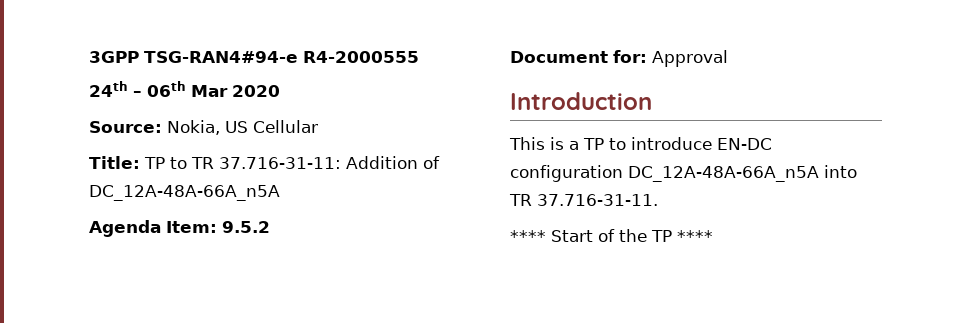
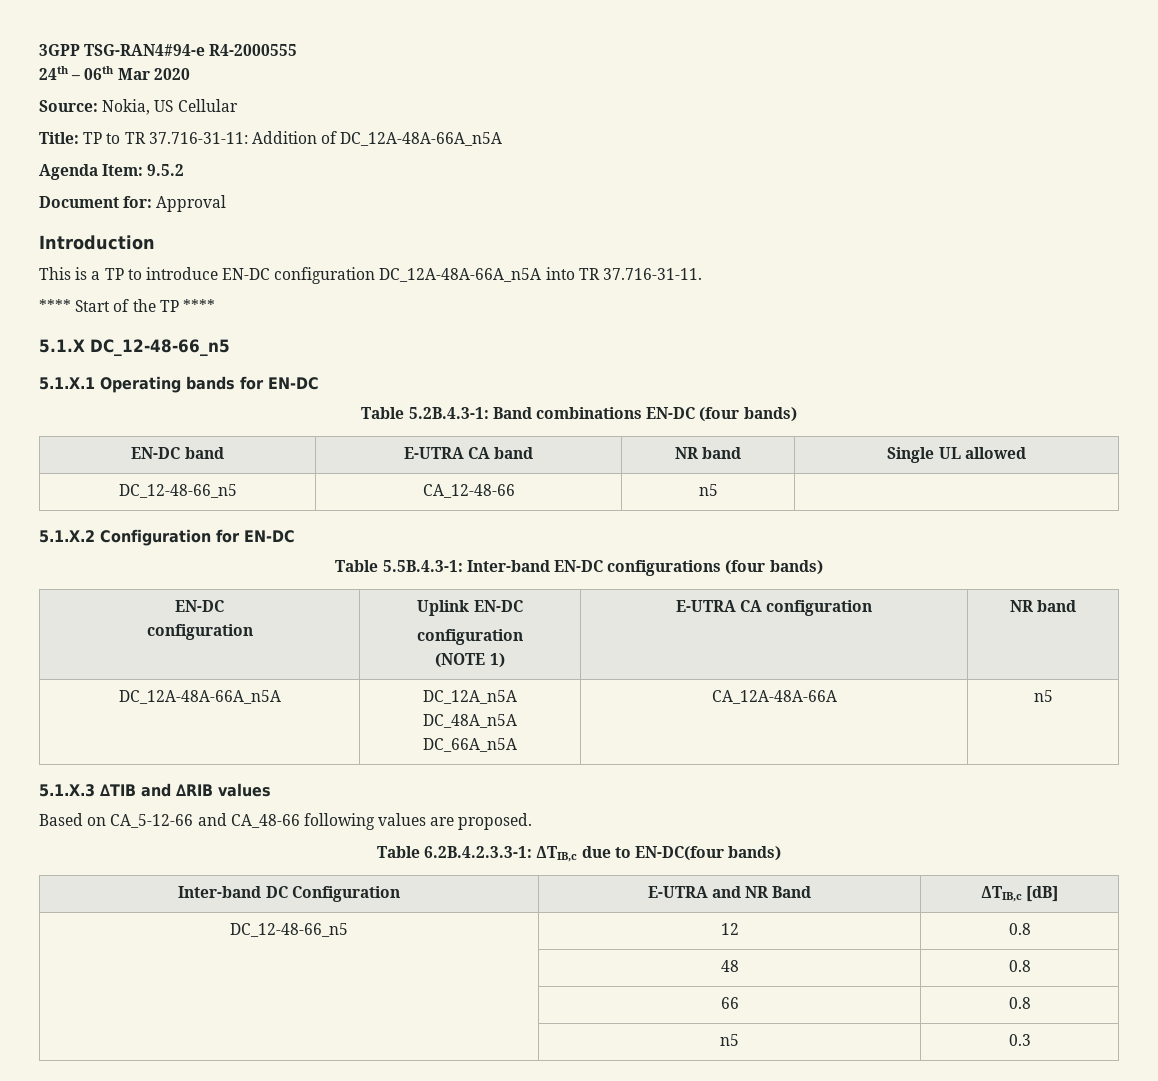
(713, 236) none -> [39,339,230,357] [39,376,319,393] [361,407,797,422] [131,447,224,459] [403,447,534,459] [674,447,742,459] [887,447,1026,463] [118,484,237,498] [422,484,515,498] [698,484,718,496] [39,529,295,546] [335,560,823,576] [175,600,224,612] [146,624,253,640] [417,600,523,616] [417,629,523,645] [435,653,505,668] [675,600,873,616] [1009,600,1077,612] [118,690,281,704] [423,690,517,704] [423,714,517,728] [423,738,517,752] [711,690,837,704] [1033,690,1053,702] [39,783,271,797] [39,813,533,830] [376,846,782,862] [178,886,400,902] [647,886,812,898] [980,886,1059,902] [230,923,348,937] [720,923,739,935] [1008,923,1031,935] [720,960,739,972] [1008,960,1031,972] [720,997,739,1009] [1008,997,1031,1009] [720,1034,739,1046] [1008,1034,1031,1046] // 5.1.X DC_12-48-66_n5 // 5.1.X.1 Operating bands for EN-DC // Table 5.2B.4.3-1: Band combinations EN-DC (four bands) // EN-DC band | E-UTRA CA band | NR band | Single UL allowed // DC_12-48-66_n5 | CA_12-48-66 | n5 | // 5.1.X.2 Configuration for EN-DC // Table 5.5B.4.3-1: Inter-band EN-DC configurations (four bands) // EN-DC // configuration | Uplink EN-DC // configuration // (NOTE 1) | E-UTRA CA configuration | NR band // DC_12A-48A-66A_n5A | DC_12A_n5A // DC_48A_n5A // DC_66A_n5A | CA_12A-48A-66A | n5 // 5.1.X.3 ∆TIB and ∆RIB values // Based on CA_5-12-66 and CA_48-66 following values are proposed. // Table 6.2B.4.2.3.3-1: ΔTIB,c due to EN-DC(four bands) // Inter-band DC Configuration | E-UTRA and NR Band | ΔTIB,c [dB] // DC_12-48-66_n5 | 12 | 0.8 // | 48 | 0.8 // | 66 | 0.8 // | n5 | 0.3

